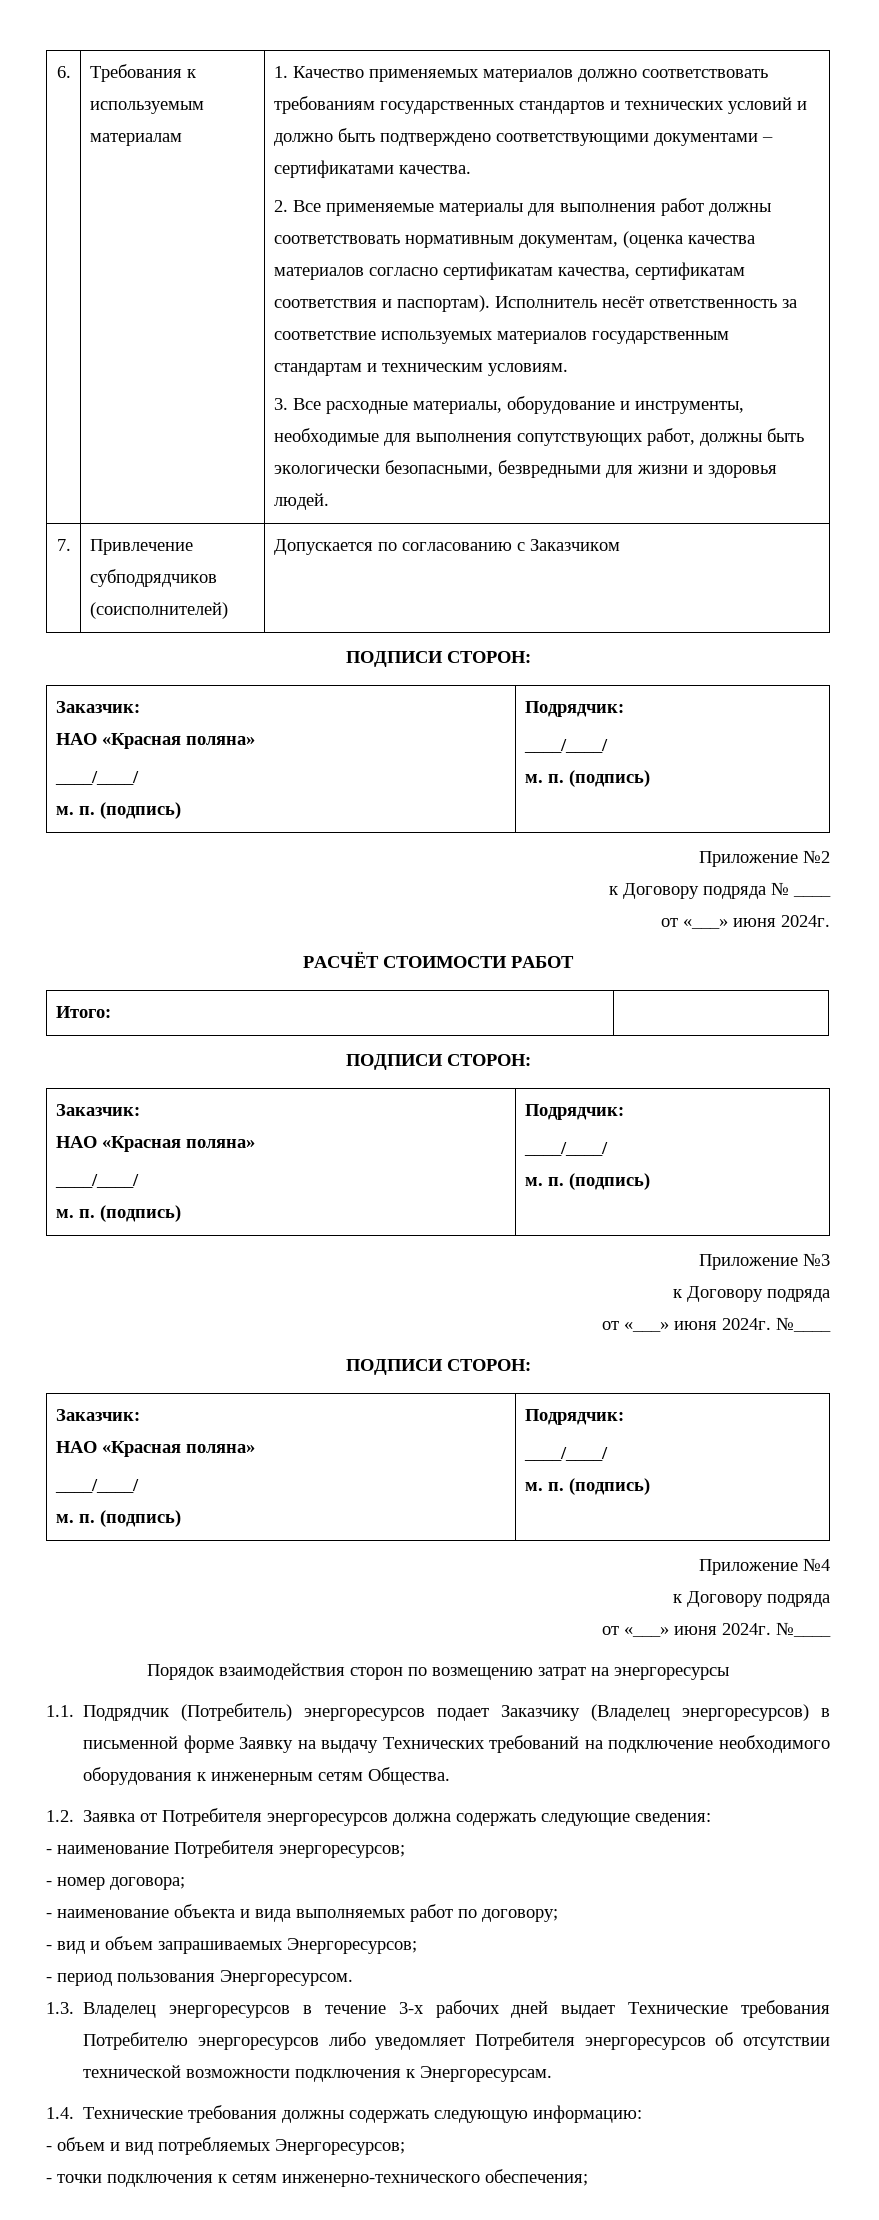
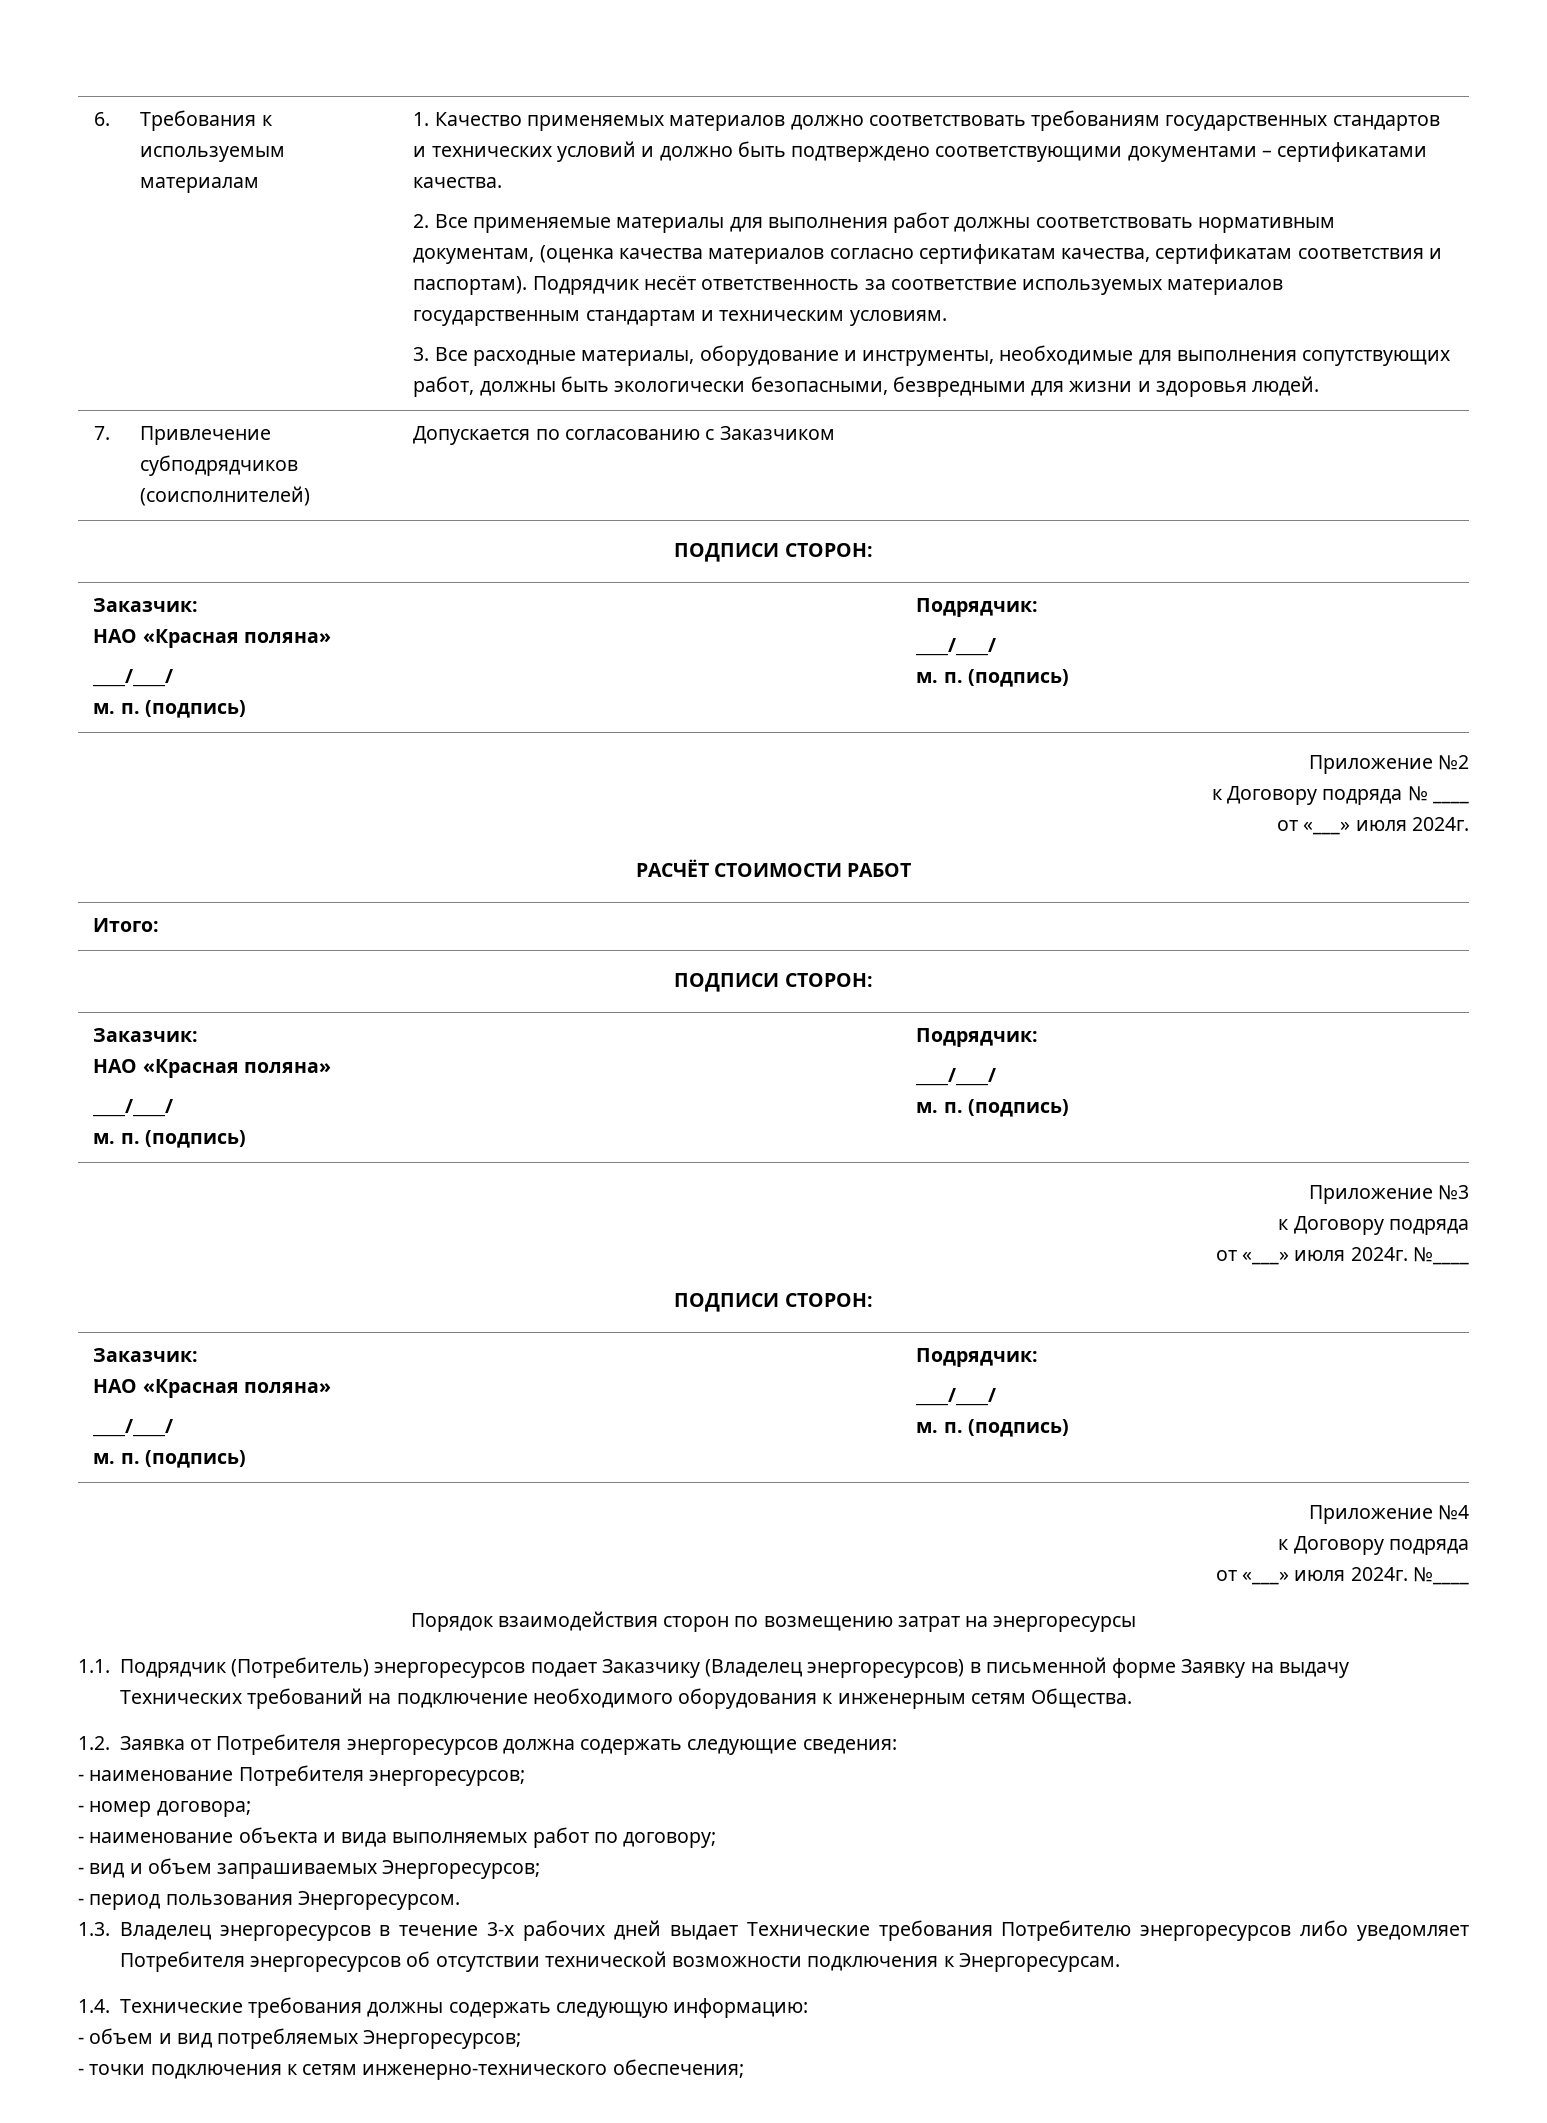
[494,296,597,308] Исполнитель -> [532,276,640,295] Подрядчик
[733,918,776,927] июня -> [1355,820,1407,831] июля
[674,1321,717,1330] июня -> [1294,1250,1346,1261] июля
[674,1626,717,1635] июня -> [1294,1570,1346,1581] июля

